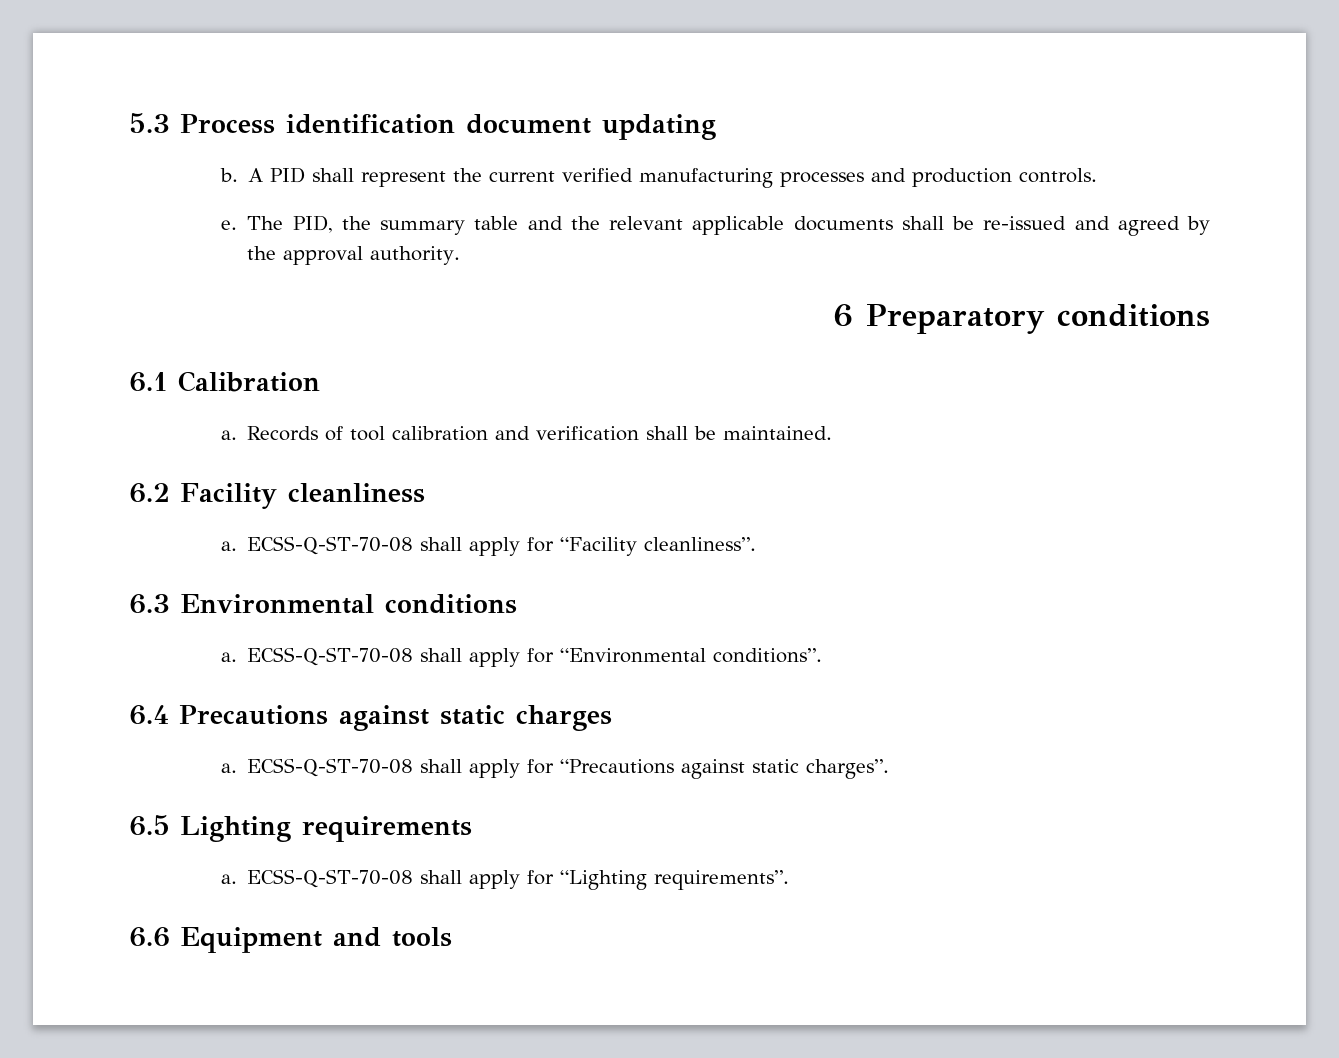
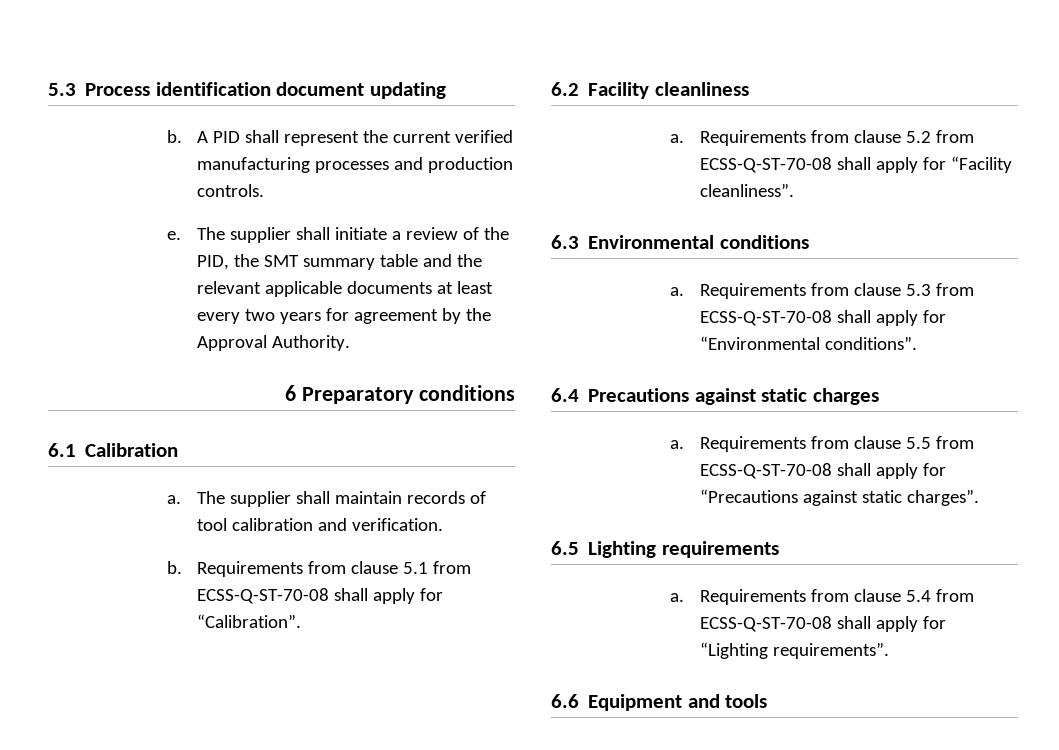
(284, 223) none -> [230,227,510,243] supplier shall initiate a review of the
(371, 223) none -> [264,255,300,267] SMT
[901,216,1211,236] [247,246,461,265] shall be re-issued and agreed by the approval authority. -> [437,281,494,294] [197,308,492,324] [197,335,351,351] at least every two years for agreement by the Approval Authority.
[247,426,833,441] Records of tool calibration and verification shall be maintained. -> [197,491,487,507] [197,518,444,531] [167,561,472,577] [197,588,444,604] [197,614,302,628] The supplier shall maintain records of tool calibration and verification. // b. Requirements from clause 5.1 from ECSS-Q-ST-70-08 shall apply for “Calibration”.
(238, 546) none -> [700,130,975,146] Requirements from clause 5.2 from
(238, 657) none -> [700,283,975,299] Requirements from clause 5.3 from
(238, 768) none -> [700,436,975,452] Requirements from clause 5.5 from
(238, 879) none -> [700,589,975,605] Requirements from clause 5.4 from

